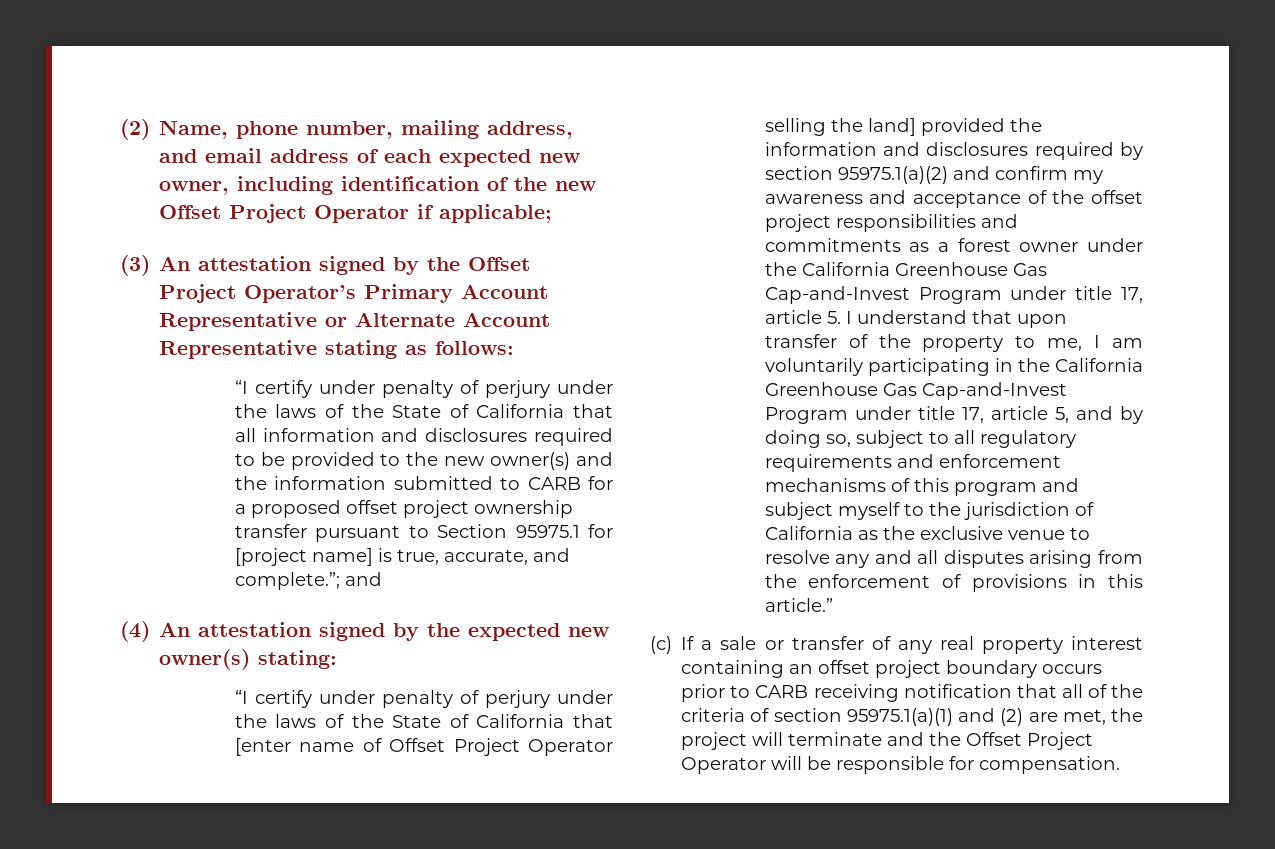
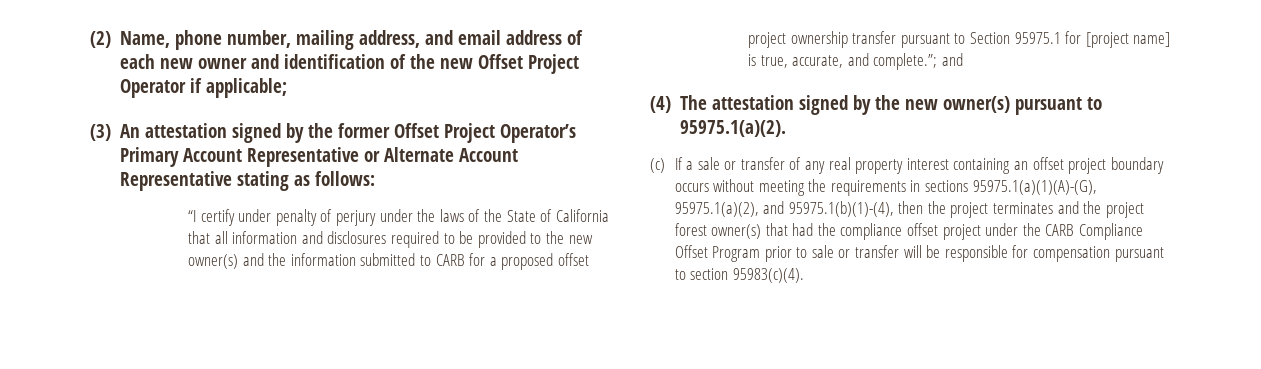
[439,149,581,167] [159,176,334,195] expected new owner, including -> [159,54,279,69] new owner and
(461, 264) none -> [337,123,390,138] former
[159,622,610,641] [159,649,338,670] [234,690,613,708] [234,714,614,728] [234,738,613,756] [764,118,1042,136] [764,142,1143,160] [764,166,1103,184] [764,190,1143,208] [764,214,1018,232] [764,238,1143,252] [764,262,1047,276] [764,286,1143,304] [764,310,1067,328] [764,334,1143,352] [764,358,1143,376] [764,382,1067,400] [764,406,1143,424] [764,430,1076,448] [764,454,1061,472] [764,478,1079,496] [764,502,1094,520] [764,526,1090,540] [764,550,1143,568] [764,574,1143,592] [764,598,833,612] An attestation signed by the expected new owner(s) stating: // “I certify under penalty of perjury under the laws of the State of California that [enter name of Offset Project Operator selling the land] provided the information and disclosures required by section 95975.1(a)(2) and confirm my awareness and acceptance of the offset project responsibilities and commitments as a forest owner under the California Greenhouse Gas Cap-and-Invest Program under title 17, article 5. I understand that upon transfer of the property to me, I am voluntarily participating in the California Greenhouse Gas Cap-and-Invest Program under title 17, article 5, and by doing so, subject to all regulatory requirements and enforcement mechanisms of this program and subject myself to the jurisdiction of California as the exclusive venue to resolve any and all disputes arising from the enforcement of provisions in this article.” -> [679,95,1102,115] [679,120,786,137] The attestation signed by the new owner(s) pursuant to 95975.1(a)(2).
[681,684,1143,702] [681,708,1143,726] [681,732,1094,750] [681,756,1121,774] prior to CARB receiving notification that all of the criteria of section 95975.1(a)(1) and (2) are met, the project will terminate and the Offset Project Operator will be responsible for compensation. -> [713,179,1097,196] [674,201,1144,218] [674,223,1144,240] [674,245,1164,262] [674,268,804,283] without meeting the requirements in sections 95975.1(a)(1)(A)-(G), 95975.1(a)(2), and 95975.1(b)(1)-(4), then the project terminates and the project forest owner(s) that had the compliance offset project under the CARB Compliance Offset Program prior to sale or transfer will be responsible for compensation pursuant to section 95983(c)(4).

